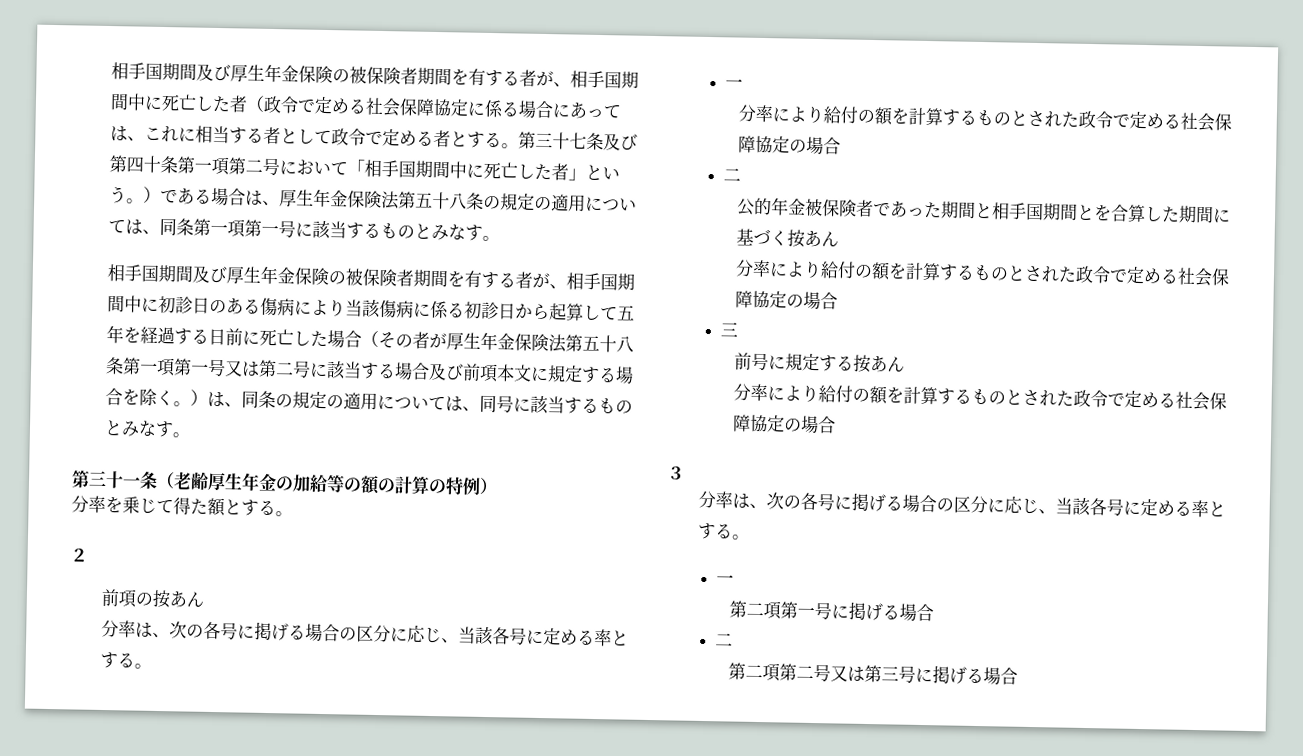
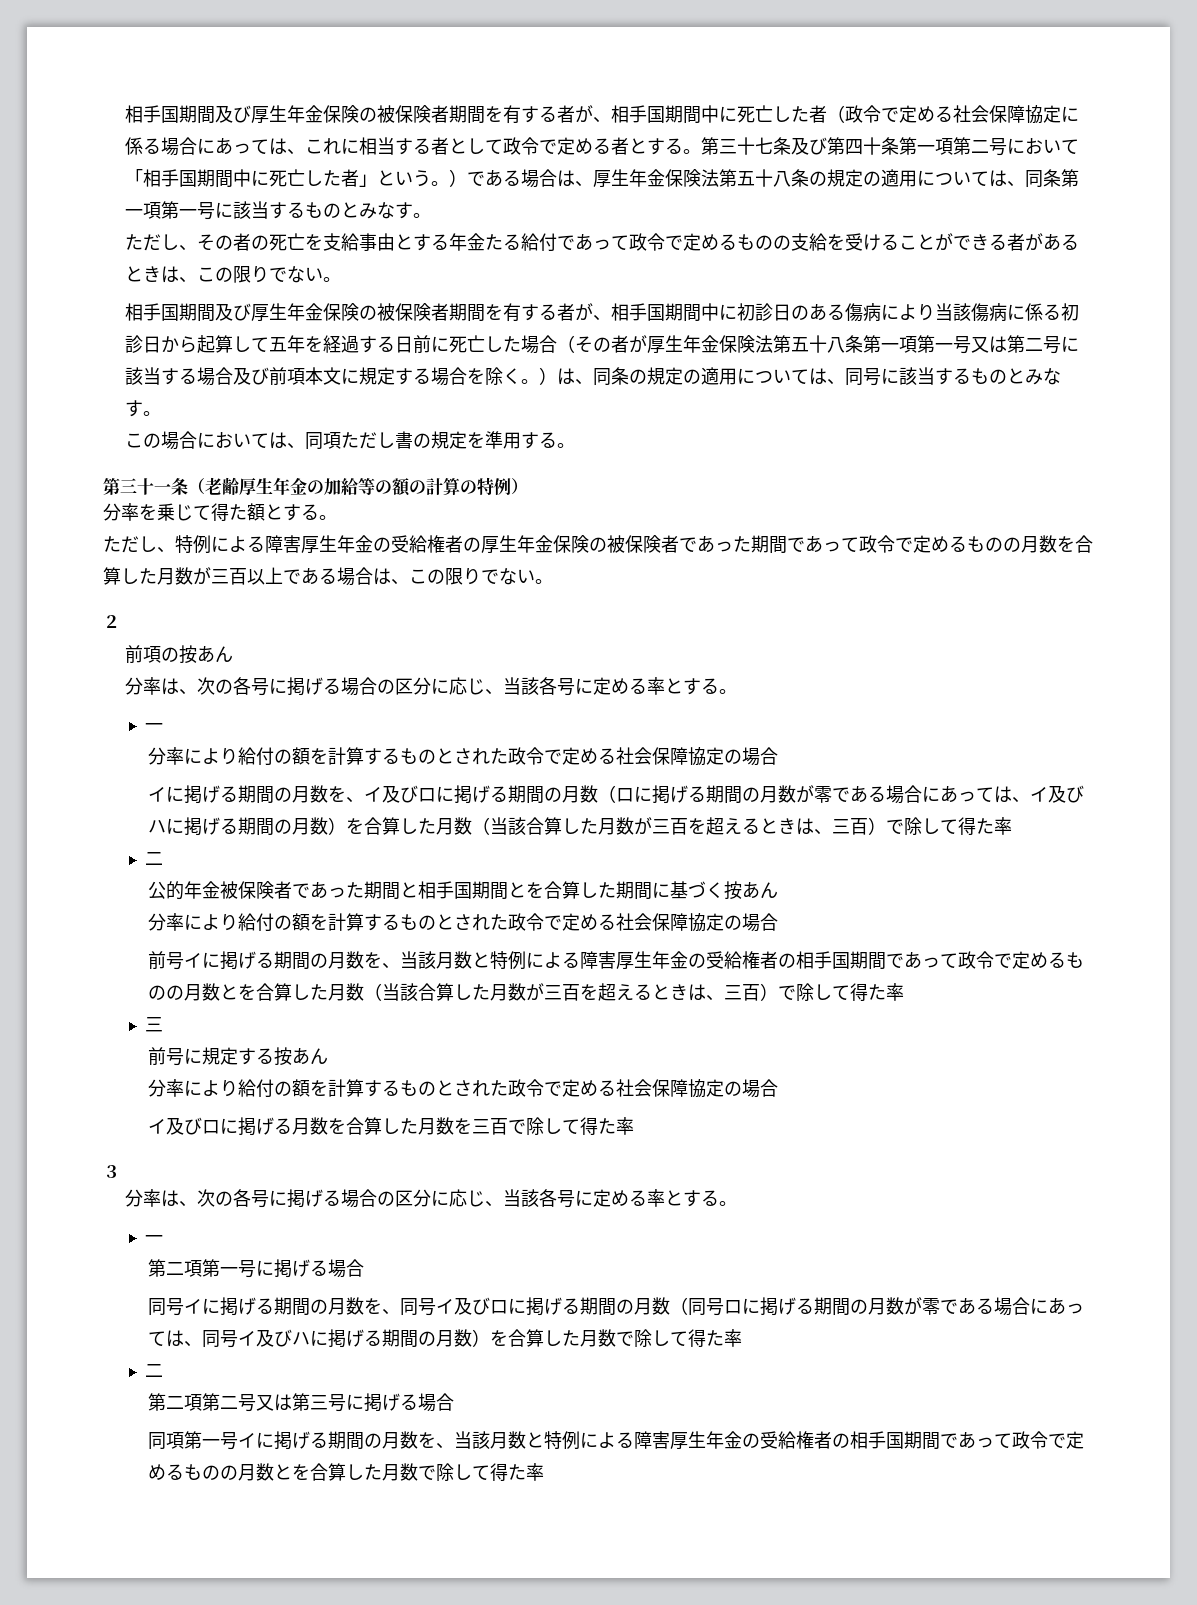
(501, 238) none -> [125,233,1080,252] [125,265,342,283] // ただし、その者の死亡を支給事由とする年金たる給付であって政令で定めるものの支給を受けることができる者があるときは、この限りでない。
(191, 435) none -> [125,431,576,450] // この場合においては、同項ただし書の規定を準用する。
(293, 514) none -> [103,535,1093,554] [103,567,553,586] // ただし、特例による障害厚生年金の受給権者の厚生年金保険の被保険者であった期間であって政令で定めるものの月数を合算した月数が三百以上である場合は、この限りでない。
(841, 146) none -> [147,785,1084,804] [147,817,1012,836] // イに掲げる期間の月数を、イ及びロに掲げる期間の月数（ロに掲げる期間の月数が零である場合にあっては、イ及びハに掲げる期間の月数）を合算した月数（当該合算した月数が三百を超えるときは、三百）で除して得た率
(838, 301) none -> [147,951,1084,970] [147,983,904,1001] // 前号イに掲げる期間の月数を、当該月数と特例による障害厚生年金の受給権者の相手国期間であって政令で定めるものの月数とを合算した月数（当該合算した月数が三百を超えるときは、三百）で除して得た率
(836, 425) none -> [147,1117,634,1136] // イ及びロに掲げる月数を合算した月数を三百で除して得た率
(934, 612) none -> [147,1297,1084,1316] [147,1329,742,1348] // 同号イに掲げる期間の月数を、同号イ及びロに掲げる期間の月数（同号ロに掲げる期間の月数が零である場合にあっては、同号イ及びハに掲げる期間の月数）を合算した月数で除して得た率
(1018, 676) none -> [147,1431,1084,1450] [147,1463,544,1481] // 同項第一号イに掲げる期間の月数を、当該月数と特例による障害厚生年金の受給権者の相手国期間であって政令で定めるものの月数とを合算した月数で除して得た率

